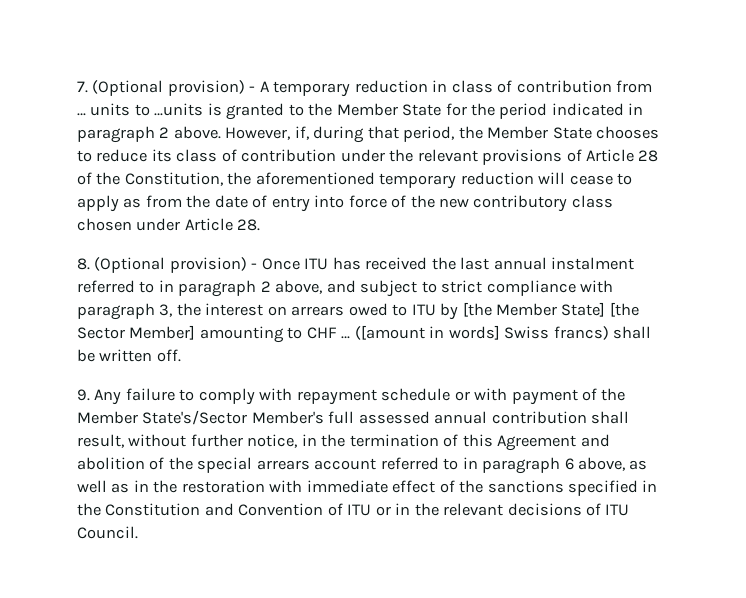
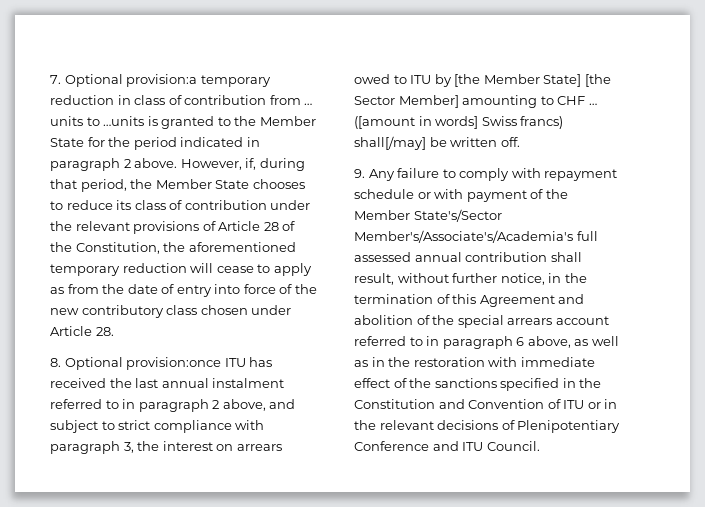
[92,80,270,96] (Optional provision) - A -> [64,74,198,87] Optional provision:a
[94,257,300,273] (Optional provision) - Once -> [64,357,222,370] Optional provision:оnce
[613,326,652,339] shall -> [354,136,426,150] shall[/may]
[251,411,324,424] Member's -> [354,230,573,243] Member's/Associate's/Academia's
(602, 509) none -> [517,420,621,433] [354,441,459,451] Plenipotentiary Conference and

